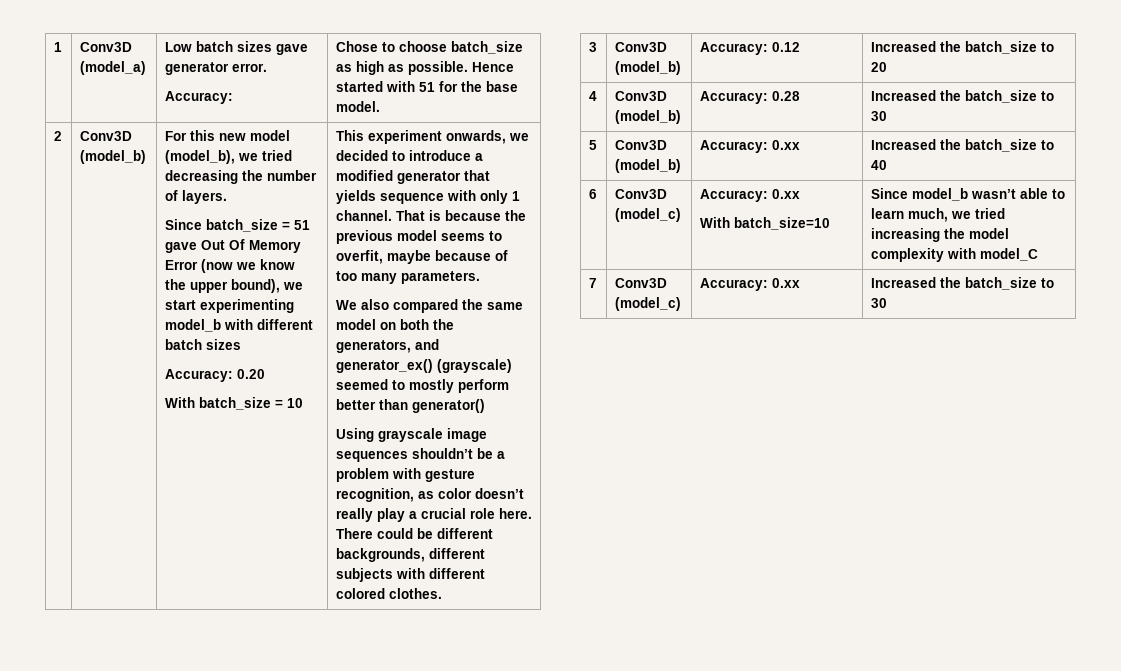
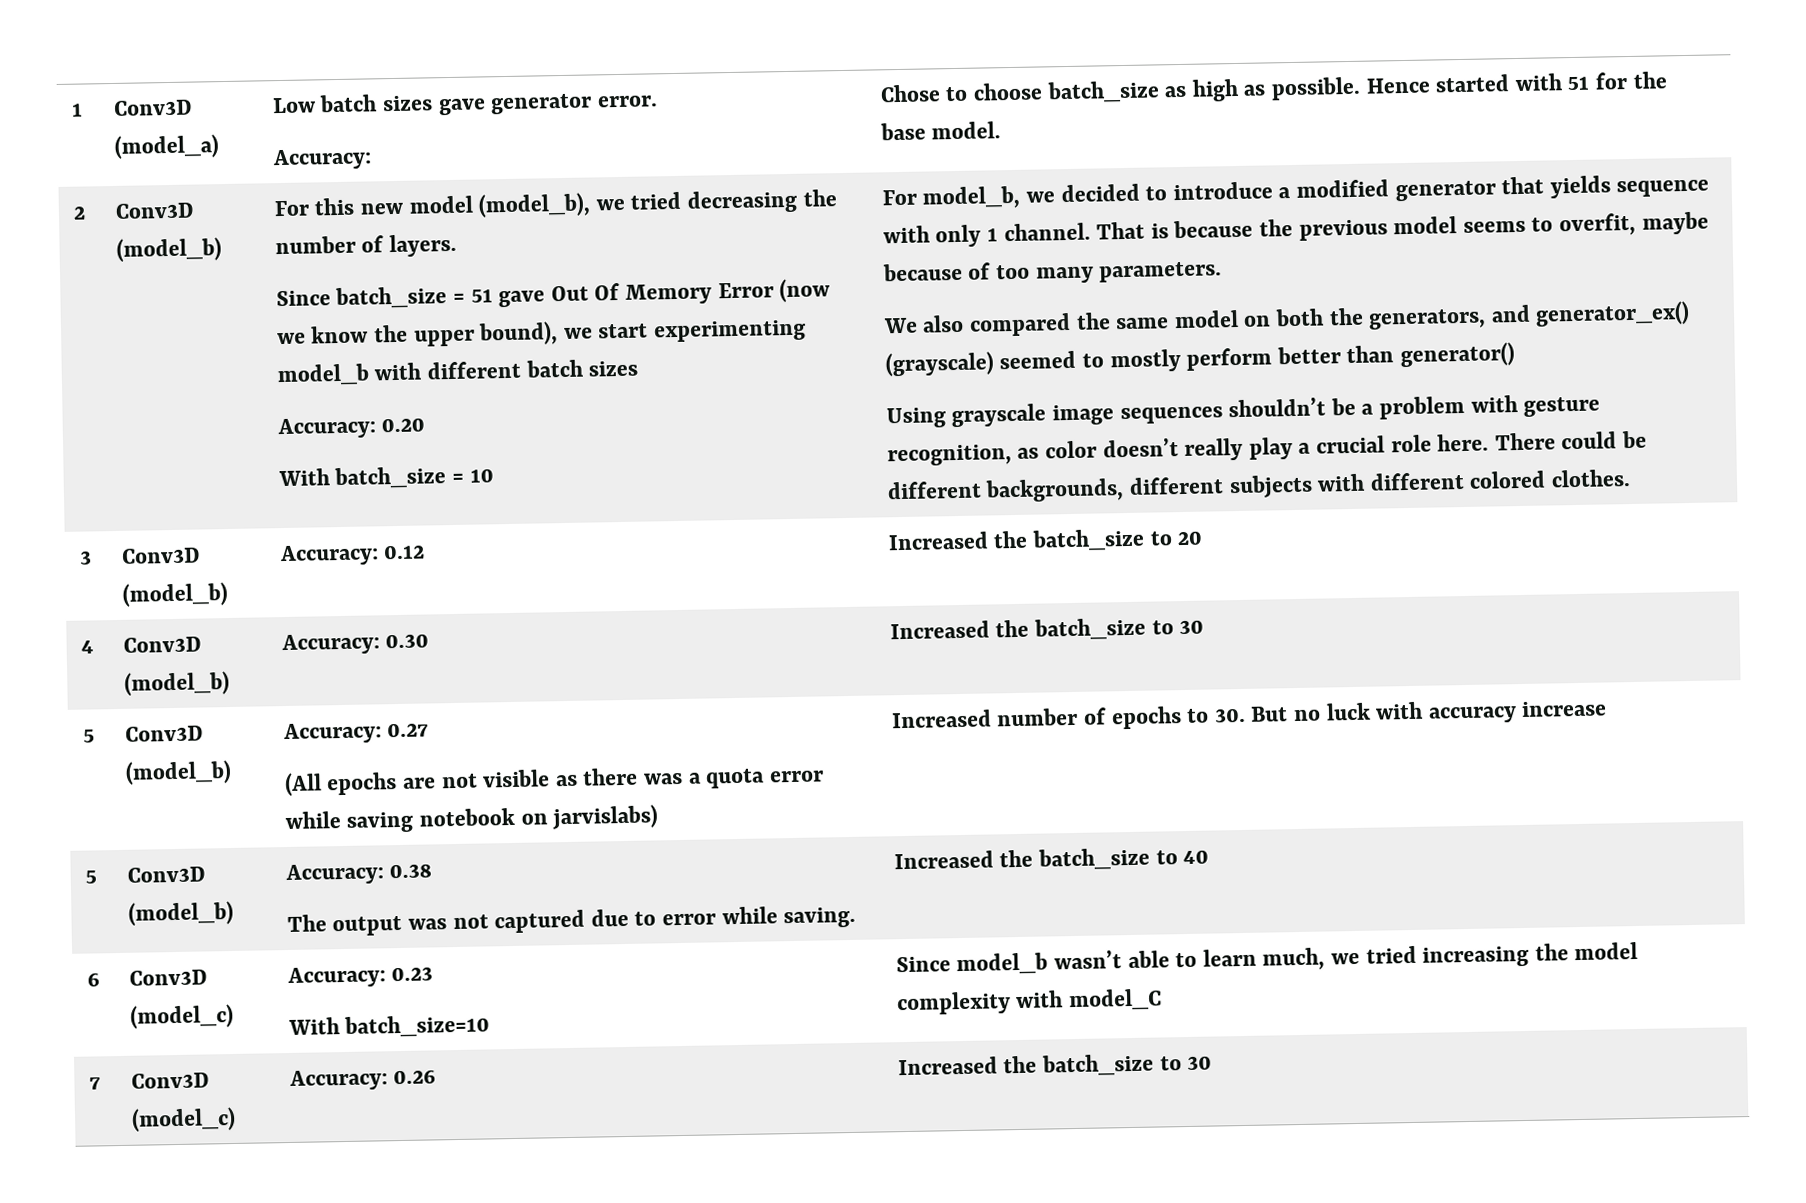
[335,130,506,144] This experiment onwards, -> [881,185,1022,210] For model_b,
[771,91,800,101] 0.28 -> [385,633,430,649] 0.30
[771,140,800,150] 0.xx -> [387,722,430,738] [283,767,824,797] [284,804,659,833] [890,700,1608,730] [84,870,97,884] [126,866,205,883] [127,900,234,926] [284,863,433,886] [286,906,857,937] 0.27 // (All epochs are not visible as there was a quota error while saving notebook on jarvislabs) | Increased number of epochs to 30. But no luck with accuracy increase // 5 | Conv3D (model_b) | Accuracy: 0.38 // The output was not captured due to error while saving.
[771,189,800,199] 0.xx -> [391,966,434,982] 0.23
[771,278,800,288] 0.xx -> [393,1069,437,1085] 0.26

